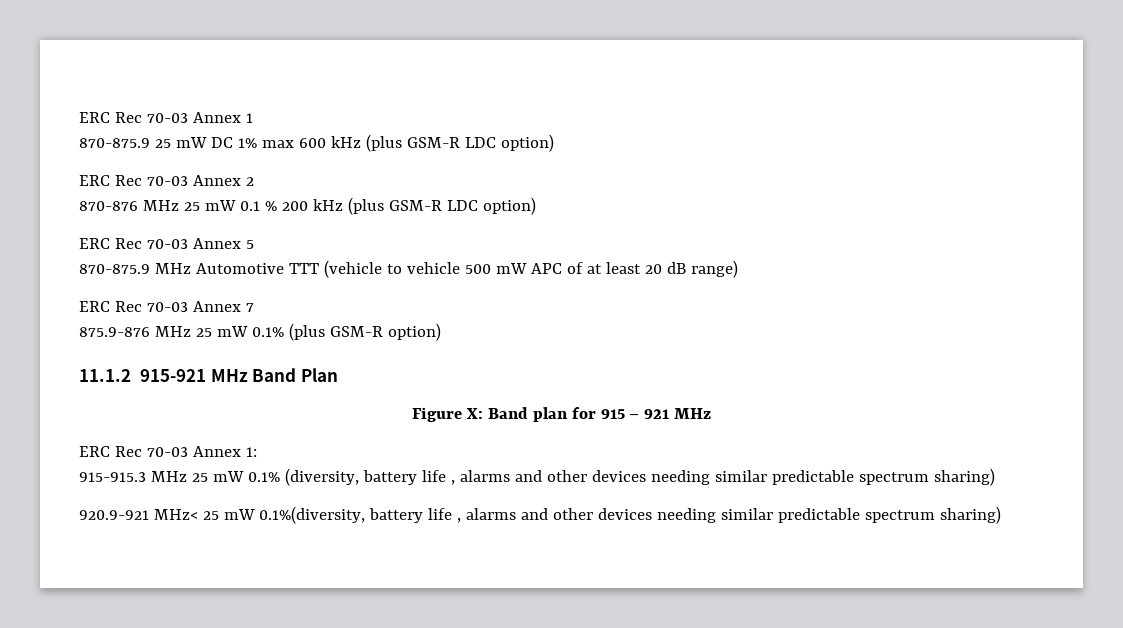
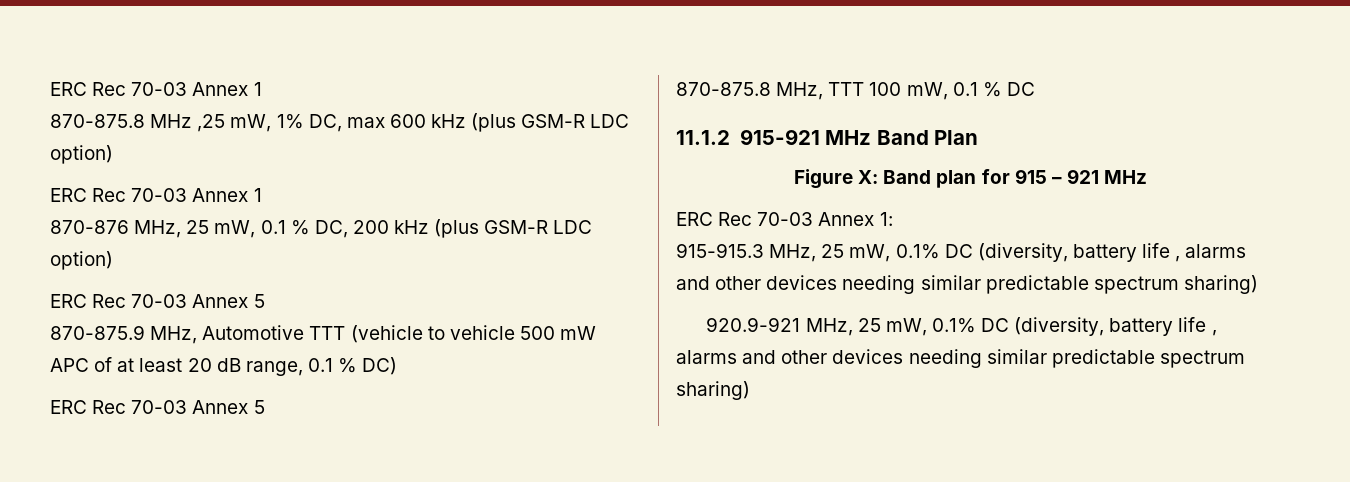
[79,112,253,123] [79,137,257,148] ERC Rec 70-03 Annex 1 // 870-875.9 25 mW DC 1% -> [50,82,262,96] [50,114,342,132] ERC Rec 70-03 Annex 1 // 870-875.8 MHz ,25 mW, 1% DC,
[245,177,254,186] 2 -> [253,188,262,202] 1
[142,200,277,211] MHz 25 mW 0.1 % -> [134,220,348,238] MHz, 25 mW, 0.1 % DC,
[154,263,191,274] MHz -> [150,326,198,344] MHz,
[690,260,738,278] [79,301,254,312] [79,323,441,341] range) // ERC Rec 70-03 Annex 7 // 875.9-876 MHz 25 mW 0.1% (plus GSM-R option) -> [245,357,398,376] [50,400,265,414] [676,82,1035,100] range, 0.1 % DC) // ERC Rec 70-03 Annex 5 // 870-875.8 MHz, TTT 100 mW, 0.1 % DC
[150,471,280,482] MHz 25 mW 0.1% -> [769,244,973,262] MHz, 25 mW, 0.1% DC
[153,506,365,524] MHz< 25 mW 0.1%(diversity, -> [805,317,1105,336] MHz, 25 mW, 0.1% DC (diversity,

